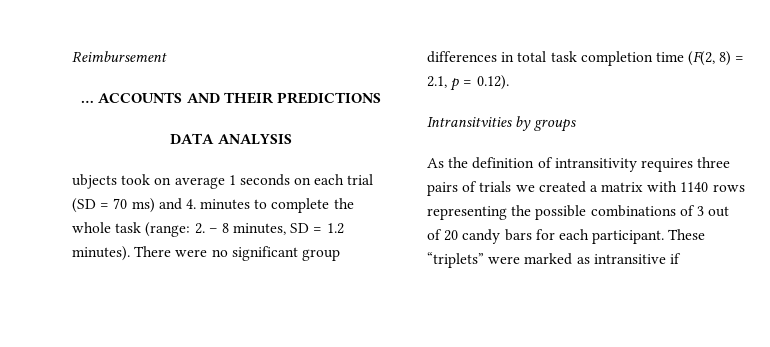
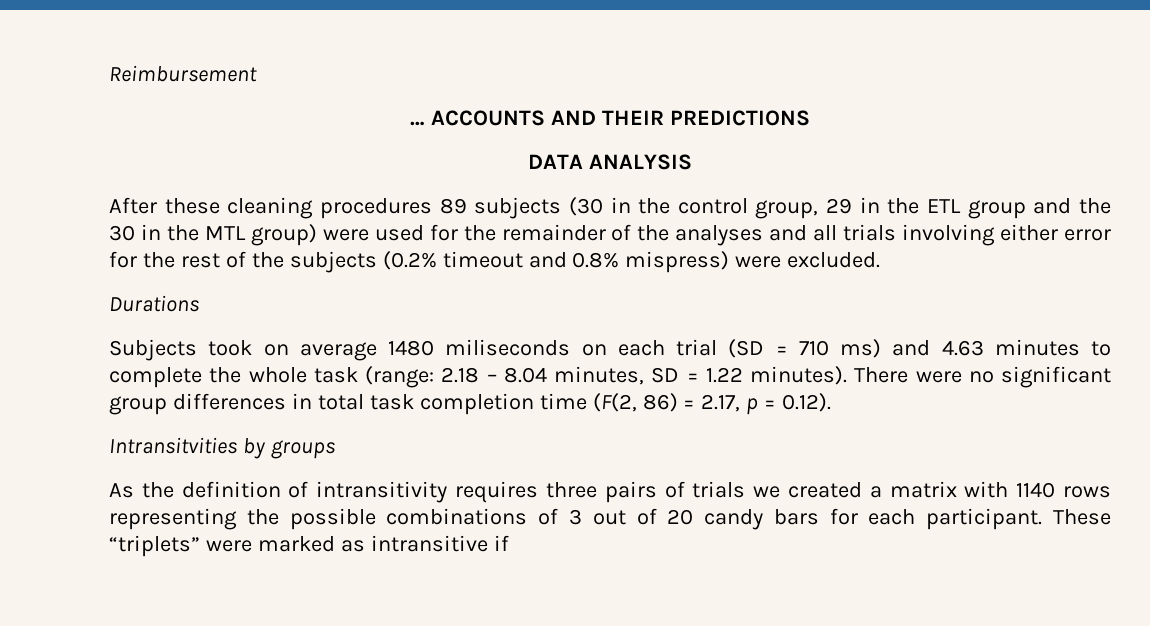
[72,174,117,189] ubjects -> [109,197,1111,219] [109,224,1112,246] [109,251,881,273] [109,295,199,312] [109,339,197,361] After these cleaning procedures 89 subjects (30 in the control group, 29 in the ETL group and the 30 in the MTL group) were used for the remainder of the analyses and all trials involving either error for the rest of the subjects (0.2% timeout and 0.8% mispress) were excluded. // Durations // Subjects
[228,174,290,186] 1 seconds -> [388,339,571,356] 1480 miliseconds
[113,198,128,209] 70 -> [798,340,829,356] 710
[185,199,196,209] 4. -> [941,340,984,356] 4.63
[194,223,229,234] 2. – 8 -> [441,367,547,383] 2.18 – 8.04
[326,223,344,234] 1.2 -> [705,367,743,383] 1.22
[719,51,745,66] [427,76,447,88] 8) = 2.1, -> [642,393,741,412] 86) = 2.17,

